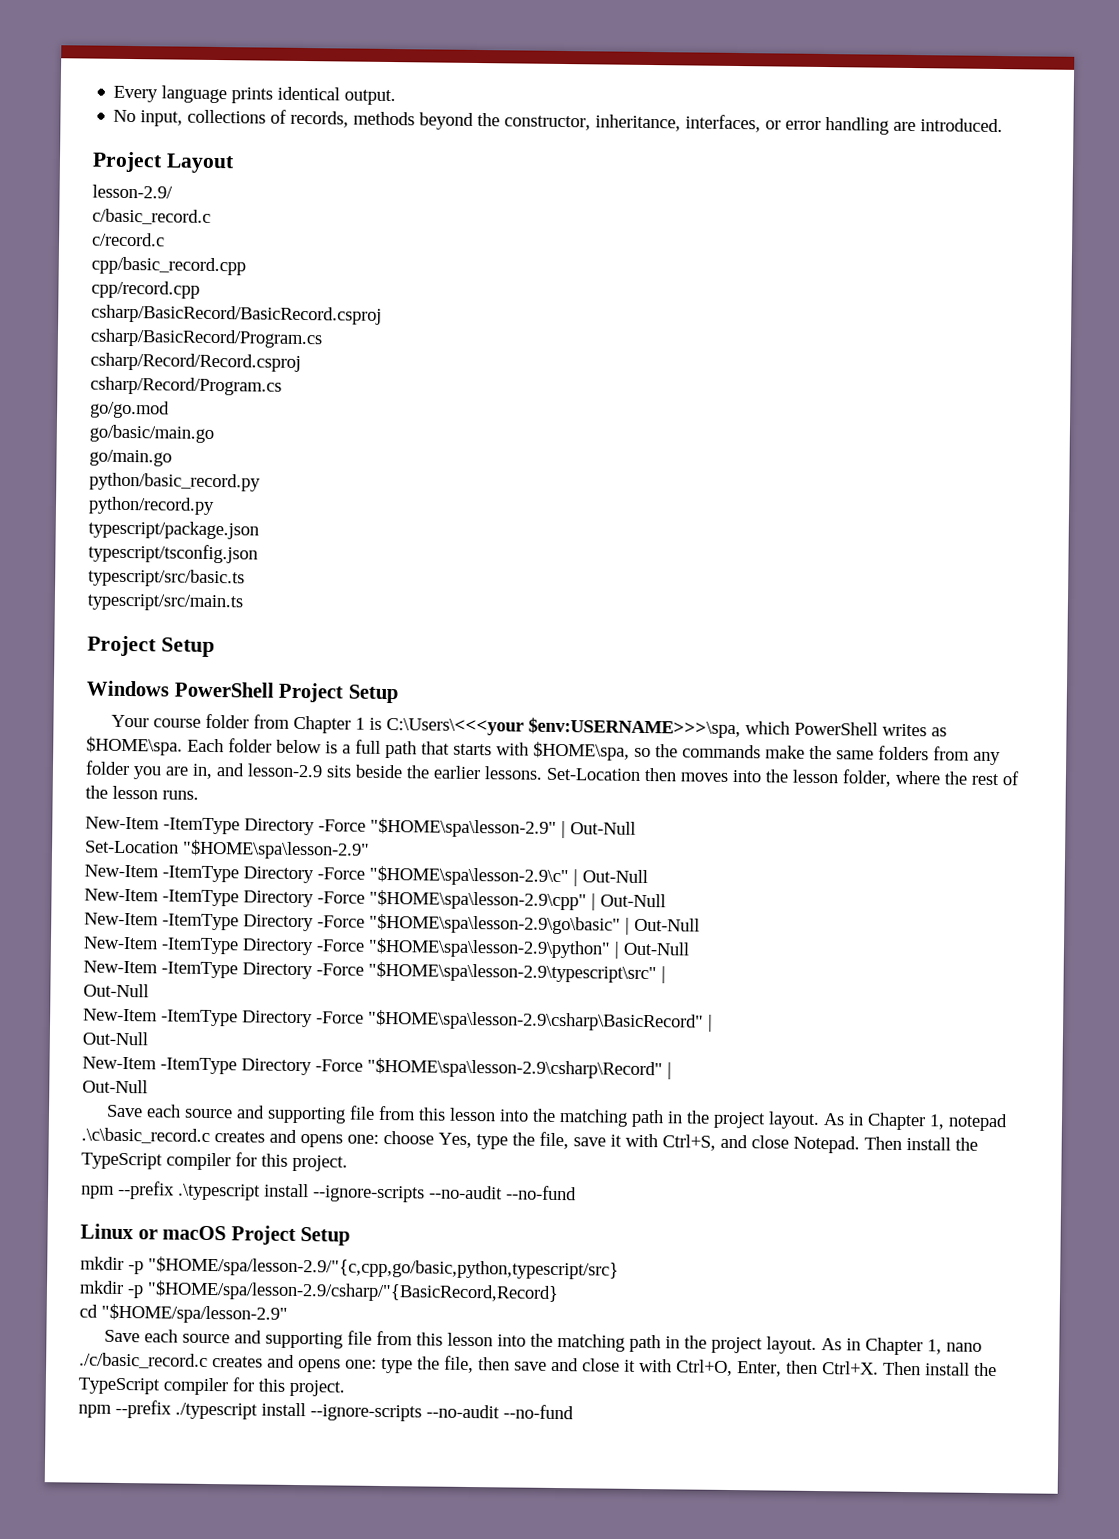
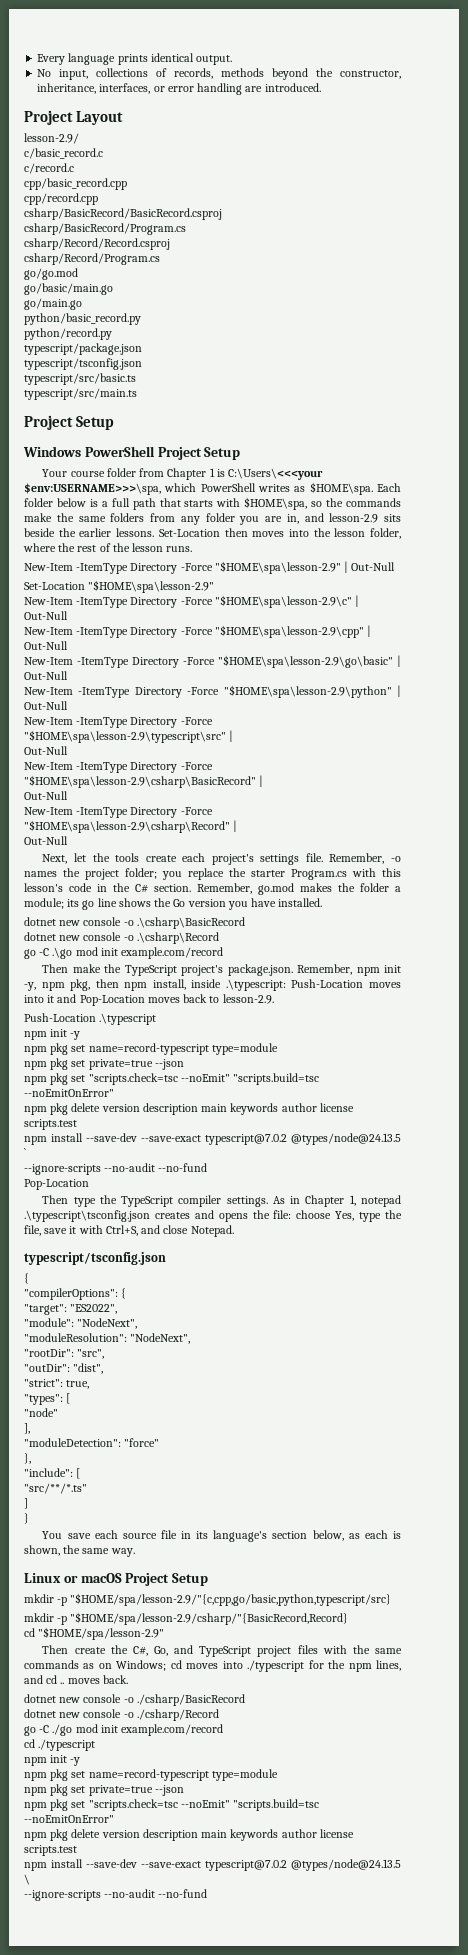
[106,1104,821,1130] Save each source and supporting file from this lesson into the matching path in the project layout. -> [42,853,401,865] [24,868,401,880] [24,883,401,895] [24,898,323,910] [24,917,245,929] [24,932,219,944] [24,947,224,959] [42,964,401,976] [24,979,401,991] [24,994,274,1006] [24,1013,157,1025] [24,1029,81,1040] [24,1043,278,1055] [24,1058,184,1070] [24,1073,320,1085] [24,1089,114,1097] [24,1103,354,1115] [24,1119,77,1130] [24,1133,401,1145] [24,1148,26,1157] [24,1163,208,1175] [24,1179,89,1190] [42,1195,268,1207] Next, let the tools create each project's settings file. Remember, -o names the project folder; you replace the starter Program.cs with this lesson's code in the C# section. Remember, go.mod makes the folder a module; its go line shows the Go version you have installed. // dotnet new console -o .\csharp\BasicRecord // dotnet new console -o .\csharp\Record // go -C .\go mod init example.com/record // Then make the TypeScript project's package.json. Remember, npm init -y, npm pkg, then npm install, inside .\typescript: Push-Location moves into it and Pop-Location moves back to lesson-2.9. // Push-Location .\typescript // npm init -y // npm pkg set name=record-typescript type=module // npm pkg set private=true --json // npm pkg set "scripts.check=tsc --noEmit" "scripts.build=tsc --noEmitOnError" // npm pkg delete version description main keywords author license scripts.test // npm install --save-dev --save-exact typescript@7.0.2 @types/node@24.13.5 ` // --ignore-scripts --no-audit --no-fund // Pop-Location // Then type the TypeScript compiler settings.
[81,1127,379,1148] .\c\basic_record.c creates and opens one: -> [24,1210,292,1222] .\typescript\tsconfig.json creates and opens the file:
[864,1136,978,1151] [81,1152,348,1172] [81,1180,577,1203] Then install the TypeScript compiler for this project. // npm --prefix .\typescript install --ignore-scripts --no-audit --no-fund -> [24,1252,166,1265] [24,1273,29,1284] [24,1288,127,1300] [24,1304,118,1315] [24,1318,138,1329] [24,1333,191,1344] [24,1349,105,1359] [24,1363,104,1374] [24,1379,90,1389] [24,1393,71,1405] [24,1408,58,1417] [24,1423,30,1434] [24,1438,160,1447] [24,1453,31,1464] [24,1468,81,1479] [24,1483,87,1494] [24,1498,28,1509] [24,1513,29,1524] [42,1530,402,1542] [24,1545,135,1557] // typescript/tsconfig.json // { // "compilerOptions": { // "target": "ES2022", // "module": "NodeNext", // "moduleResolution": "NodeNext", // "rootDir": "src", // "outDir": "dist", // "strict": true, // "types": [ // "node" // ], // "moduleDetection": "force" // }, // "include": [ // "src/**/*.ts" // ] // } // You save each source file in its language's section below, as each is shown, the same way.
[104,1329,983,1356] [79,1352,997,1377] [78,1377,345,1397] [78,1399,306,1420] Save each source and supporting file from this lesson into the matching path in the project layout. As in Chapter 1, nano ./c/basic_record.c creates and opens one: type the file, then save and close it with Ctrl+O, Enter, then Ctrl+X. Then install the TypeScript compiler for this project. // npm --prefix ./typescript install -> [42,1645,402,1657] [24,1660,401,1672] [24,1675,128,1684] [24,1694,245,1706] [24,1709,219,1721] [24,1724,224,1736] [24,1739,96,1751] [24,1755,81,1766] [24,1769,278,1781] [24,1784,184,1796] [24,1799,320,1811] [24,1815,114,1823] [24,1829,354,1841] [24,1845,77,1856] [24,1859,401,1871] [24,1874,30,1885] Then create the C#, Go, and TypeScript project files with the same commands as on Windows; cd moves into ./typescript for the npm lines, and cd .. moves back. // dotnet new console -o ./csharp/BasicRecord // dotnet new console -o ./csharp/Record // go -C ./go mod init example.com/record // cd ./typescript // npm init -y // npm pkg set name=record-typescript type=module // npm pkg set private=true --json // npm pkg set "scripts.check=tsc --noEmit" "scripts.build=tsc --noEmitOnError" // npm pkg delete version description main keywords author license scripts.test // npm install --save-dev --save-exact typescript@7.0.2 @types/node@24.13.5 \ //

